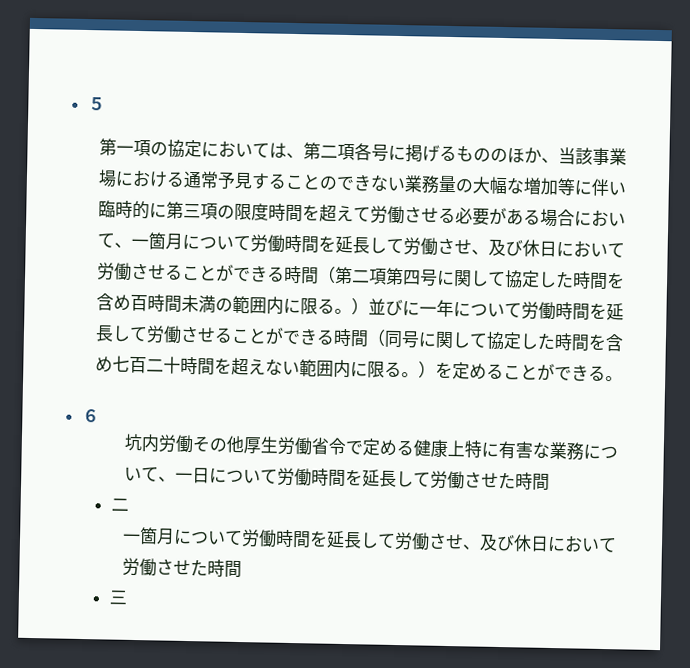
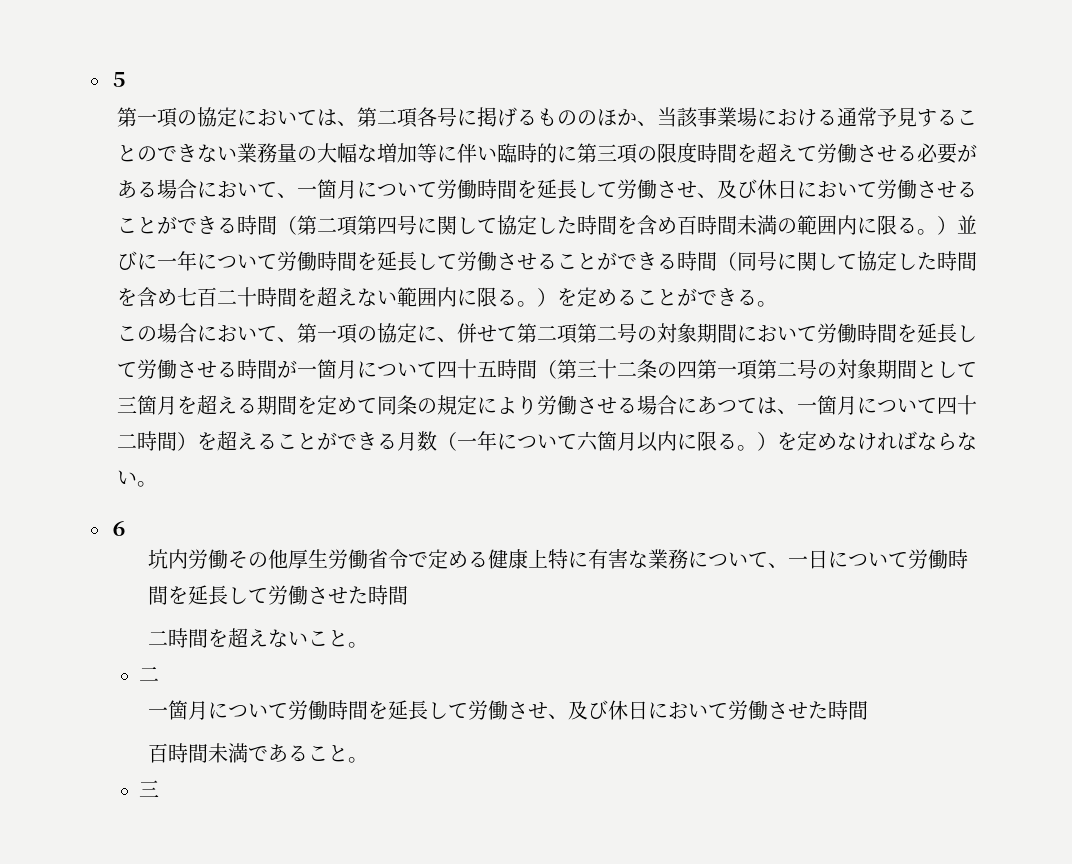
(624, 379) none -> [117,323,978,344] [117,359,978,380] [117,395,978,415] [117,431,978,452] [117,470,158,487] // この場合において、第一項の協定に、併せて第二項第二号の対象期間において労働時間を延長して労働させる時間が一箇月について四十五時間（第三十二条の四第一項第二号の対象期間として三箇月を超える期間を定めて同条の規定により労働させる場合にあつては、一箇月について四十二時間）を超えることができる月数（一年について六箇月以内に限る。）を定めなければならない。
(551, 482) none -> [147,628,368,648] // 二時間を超えないこと。
(243, 569) none -> [147,743,368,763] // 百時間未満であること。

